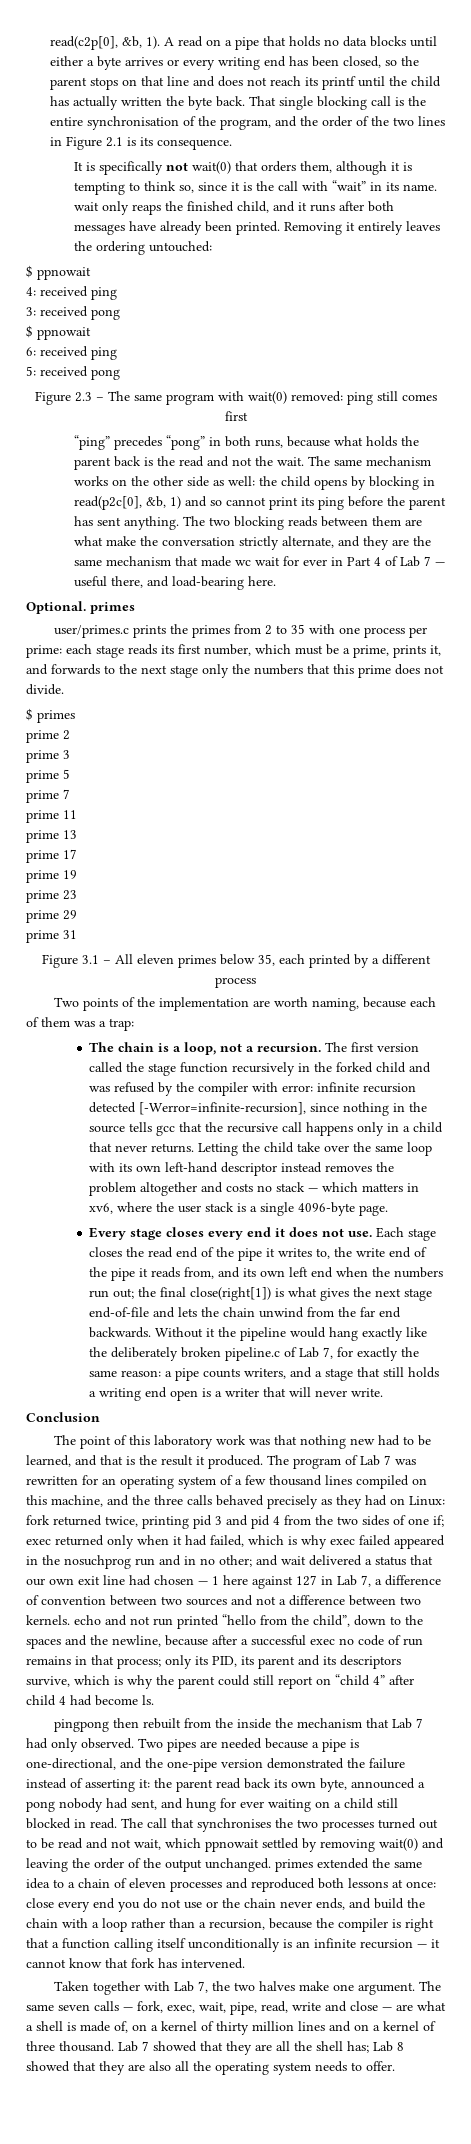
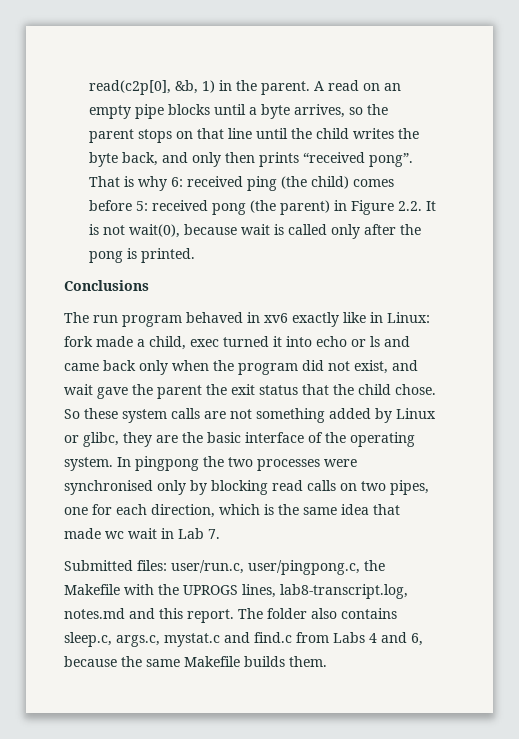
[145,36,367,50] 1). A read on a pipe that holds no data -> [201,80,401,95] [88,104,164,119] 1) in the parent. A read on an empty pipe
[49,56,83,66] either -> (246, 109) none
[124,56,381,70] arrives or every writing end has been closed, -> [293,104,345,118] arrives,
[192,76,441,90] [49,96,426,110] [49,116,445,130] [49,136,232,150] [73,161,412,175] [73,180,437,195] [73,201,394,215] [73,221,440,235] [73,241,212,255] [26,265,91,280] [26,286,117,300] [26,306,120,320] [26,325,91,340] and does not reach its printf until the child has actually written the byte back. That single blocking call is the entire synchronisation of the program, and the order of the two lines in Figure 2.1 is its consequence. // It is specifically not wait(0) that orders them, although it is tempting to think so, since it is the call with “wait” in its name. wait only reaps the finished child, and it runs after both messages have already been printed. Removing it entirely leaves the ordering untouched: // $ ppnowait // 4: received ping // 3: received pong // $ ppnowait // -> [255,128,419,139] [88,152,413,167] [88,176,167,191] until the child writes the byte back, and only then prints “received pong”. That is why
(117, 353) // -> [280,176,394,189] [88,200,132,211] (the child) comes before
[34,391,437,405] [224,411,248,421] [73,435,419,450] [73,456,431,470] [73,476,435,490] [73,496,446,510] [73,516,422,530] [73,536,431,550] [73,556,445,567] [73,576,276,590] [26,601,135,614] [53,624,427,638] [26,644,441,658] [26,664,444,678] [26,684,64,695] [26,708,75,723] [26,730,70,743] [26,750,70,763] [26,769,70,783] [26,789,70,803] [26,810,77,823] [26,830,77,843] [26,849,77,863] [26,870,77,883] [26,890,77,903] [26,910,77,923] [26,930,77,943] [41,954,431,968] [215,977,256,988] [53,997,436,1011] [26,1017,134,1031] [89,1042,420,1055] [89,1062,432,1076] [89,1082,417,1096] [89,1102,428,1116] [89,1122,444,1136] [89,1142,433,1156] [89,1162,395,1176] [89,1182,420,1196] [89,1202,389,1216] [89,1227,437,1241] [89,1247,428,1261] [89,1267,444,1281] [89,1287,433,1301] [89,1307,402,1318] [89,1327,428,1341] [89,1347,420,1361] [89,1367,440,1381] [89,1387,384,1401] [26,1412,100,1422] [53,1435,431,1449] [26,1455,416,1469] [26,1475,427,1489] [26,1495,445,1509] [26,1515,444,1529] [26,1535,445,1549] [26,1555,433,1569] [26,1575,441,1589] [26,1595,421,1606] [26,1614,423,1629] [26,1635,423,1649] [26,1655,401,1669] [26,1674,414,1689] [26,1695,154,1706] [53,1718,423,1732] [26,1738,359,1752] [26,1758,405,1772] [26,1778,425,1792] [26,1798,398,1812] [26,1818,438,1832] [26,1838,444,1852] [26,1858,422,1872] [26,1878,436,1892] [26,1898,425,1912] [26,1918,434,1932] [26,1938,440,1952] [26,1958,245,1969] [53,1981,441,1995] [26,2001,446,2015] [26,2021,436,2035] [26,2041,404,2055] [26,2061,395,2075] // Figure 2.3 – The same program with wait(0) removed: ping still comes first // “ping” precedes “pong” in both runs, because what holds the parent back is the read and not the wait. The same mechanism works on the other side as well: the child opens by blocking in read(p2c[0], &b, 1) and so cannot print its ping before the parent has sent anything. The two blocking reads between them are what make the conversation strictly alternate, and they are the same mechanism that made wc wait for ever in Part 4 of Lab 7 — useful there, and load-bearing here. // Optional. primes // user/primes.c prints the primes from 2 to 35 with one process per prime: each stage reads its first number, which must be a prime, prints it, and forwards to the next stage only the numbers that this prime does not divide. // $ primes // prime 2 // prime 3 // prime 5 // prime 7 // prime 11 // prime 13 // prime 17 // prime 19 // prime 23 // prime 29 // prime 31 // Figure 3.1 – All eleven primes below 35, each printed by a different process // Two points of the implementation are worth naming, because each of them was a trap: // The chain is a loop, not a recursion. The first version called the stage function recursively in the forked child and was refused by the compiler with error: infinite recursion detected [-Werror=infinite-recursion], since nothing in the source tells gcc that the recursive call happens only in a child that never returns. Letting the child take over the same loop with its own left-hand descriptor instead removes the problem altogether and costs no stack — which matters in xv6, where the user stack is a single 4096-byte page. // Every stage closes every end it does not use. Each stage closes the read end of the pipe it writes to, the write end of the pipe it reads from, and its own left end when the numbers run out; the final close(right[1]) is what gives the next stage end-of-file and lets the chain unwind from the far end backwards. Without it the pipeline would hang exactly like the deliberately broken pipeline.c of Lab 7, for exactly the same reason: a pipe counts writers, and a stage that still holds a writing end open is a writer that will never write. // Conclusion // The point of this laboratory work was that nothing new had to be learned, and that is the result it produced. The program of Lab 7 was rewritten for an operating system of a few thousand lines compiled on this machine, and the three calls behaved precisely as they had on Linux: fork returned twice, printing pid 3 and pid 4 from the two sides of one if; exec returned only when it had failed, which is why exec failed appeared in the nosuchprog run and in no other; and wait delivered a status that our own exit line had chosen — 1 here against 127 in Lab 7, a difference of convention between two sources and not a difference between two kernels. echo and not run printed “hello from the child”, down to the spaces and the newline, because after a successful exec no code of run remains in that process; only its PID, its parent and its descriptors survive, which is why the parent could still report on “child 4” after child 4 had become ls. // pingpong then rebuilt from the inside the mechanism that Lab 7 had only observed. Two pipes are needed because a pipe is one-directional, and the one-pipe version demonstrated the failure instead of asserting it: the parent read back its own byte, announced a pong nobody had sent, and hung for ever waiting on a child still blocked in read. The call that synchronises the two processes turned out to be read and not wait, which ppnowait settled by removing wait(0) and leaving the order of the output unchanged. primes extended the same idea to a chain of eleven processes and reproduced both lessons at once: close every end you do not use or the chain never ends, and build the chain with a loop rather than a recursion, because the compiler is right that a function calling itself unconditionally is an infinite recursion — it cannot know that fork has intervened. // Taken together with Lab 7, the two halves make one argument. The same seven calls — fork, exec, wait, pipe, read, write and close — are what a shell is made of, on a kernel of thirty million lines and on a kernel of three thousand. Lab 7 showed that they are all the shell has; Lab 8 showed that they are also all the operating system needs to offer. -> [249,200,436,215] [88,224,421,239] [88,248,195,263] [64,280,149,291] [64,312,430,327] [64,336,410,350] [64,360,418,375] [64,384,436,399] [64,408,436,423] [64,432,415,447] [64,456,357,471] [64,480,429,495] [64,504,400,518] [64,528,220,539] [64,560,385,575] [64,584,408,599] [64,608,397,623] [64,632,423,647] [64,656,327,667] (the parent) in Figure 2.2. It is not wait(0), because wait is called only after the pong is printed. // Conclusions // The run program behaved in xv6 exactly like in Linux: fork made a child, exec turned it into echo or ls and came back only when the program did not exist, and wait gave the parent the exit status that the child chose. So these system calls are not something added by Linux or glibc, they are the basic interface of the operating system. In pingpong the two processes were synchronised only by blocking read calls on two pipes, one for each direction, which is the same idea that made wc wait in Lab 7. // Submitted files: user/run.c, user/pingpong.c, the Makefile with the UPROGS lines, lab8-transcript.log, notes.md and this report. The folder also contains sleep.c, args.c, mystat.c and find.c from Labs 4 and 6, because the same Makefile builds them.

